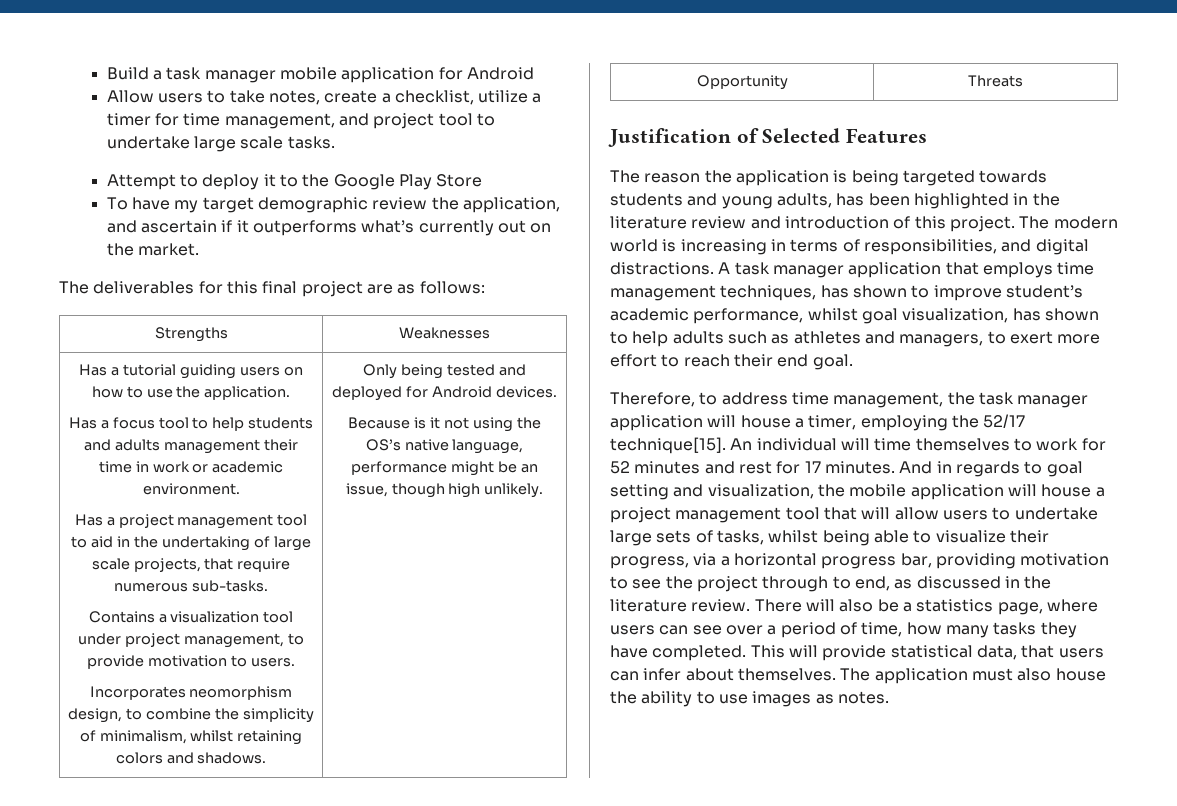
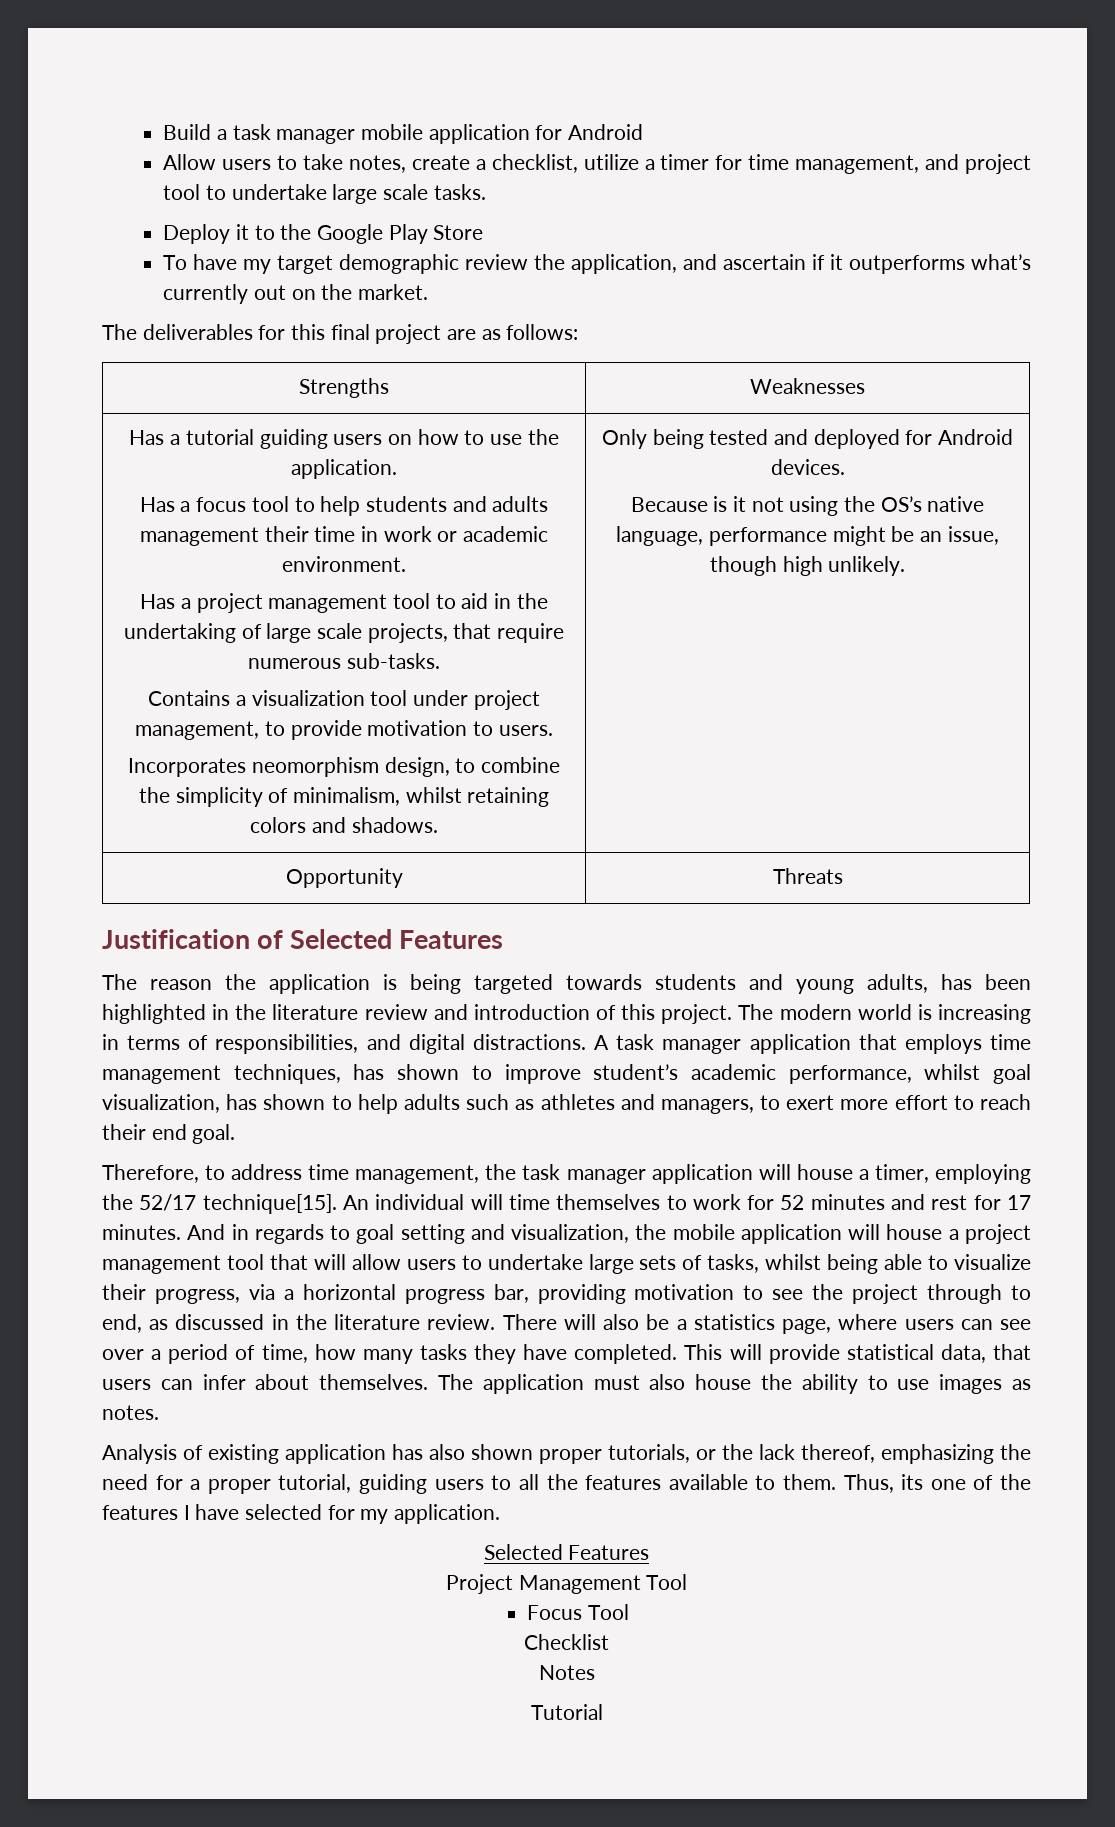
[106,174,260,190] Attempt to deploy -> [163,224,231,244] Deploy
(889, 697) none -> [102,1444,1031,1464] [102,1474,1031,1494] [102,1504,501,1524] [483,1544,650,1560] [445,1574,688,1594] [527,1604,629,1620] [524,1634,609,1650] [538,1665,595,1680] [530,1704,603,1720] // Analysis of existing application has also shown proper tutorials, or the lack thereof, emphasizing the need for a proper tutorial, guiding users to all the features available to them. Thus, its one of the features I have selected for my application. // Selected Features // Project Management Tool // Focus Tool // Checklist // Notes // Tutorial

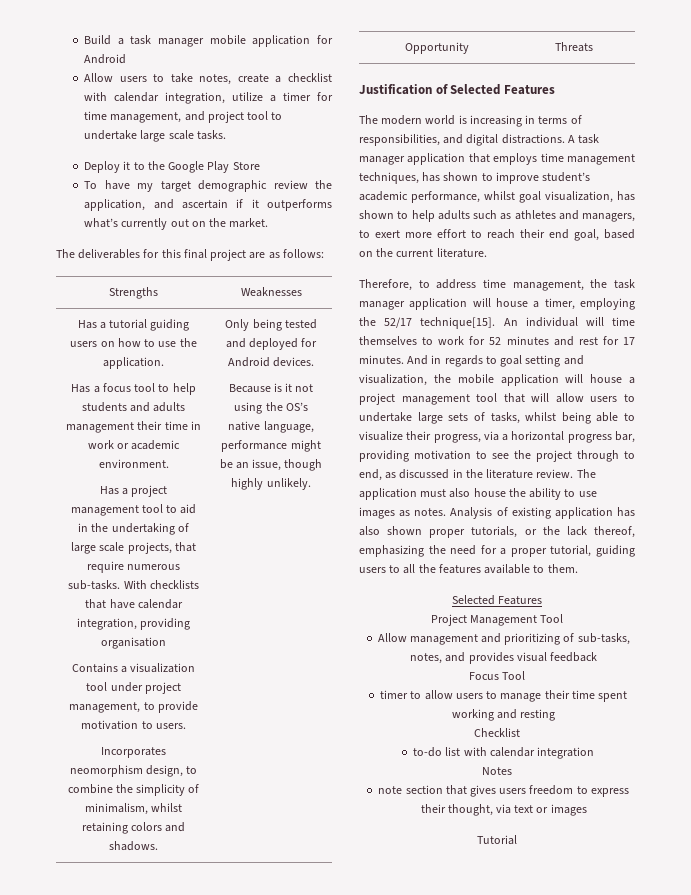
[491,154,578,173] checklist, -> [288,73,332,82] [84,92,226,104] checklist with calendar integration,
(440, 661) none -> [123,580,199,589] [85,599,183,609] [76,618,191,630] [101,637,166,649] With checklists that have calendar integration, providing organisation
[782,556,823,576] high -> [231,478,264,490] highly
[150,974,1031,994] [102,1004,774,1024] reason the application is being targeted towards students and young adults, has been highlighted in the literature review and introduction of this project. The -> (378, 119) none
[192,1124,236,1144] goal. -> [574,229,635,241] [359,248,487,258] goal, based on the current literature.
[502,1314,1032,1334] [102,1344,1031,1364] [102,1374,429,1390] There will also be a statistics page, where users can see over a period of time, how many tasks they have completed. This will provide statistical data, that users can infer about themselves. -> (574, 473) none
(159, 1412) // -> (447, 512) none
[843,1474,1031,1493] [102,1504,501,1524] Thus, its one of the features I have selected for my application. -> (578, 568) none
[527,1604,629,1620] [524,1634,609,1650] [538,1665,595,1680] Focus Tool // Checklist // Notes -> [377,633,630,645] [410,652,598,664] [468,671,526,680] [380,690,628,702] [451,709,556,721] [474,728,520,737] [413,747,595,759] [482,767,512,775] [378,785,629,797] [420,804,587,816] Allow management and prioritizing of sub-tasks, notes, and provides visual feedback // Focus Tool // timer to allow users to manage their time spent working and resting // Checklist // to-do list with calendar integration // Notes // note section that gives users freedom to express their thought, via text or images

